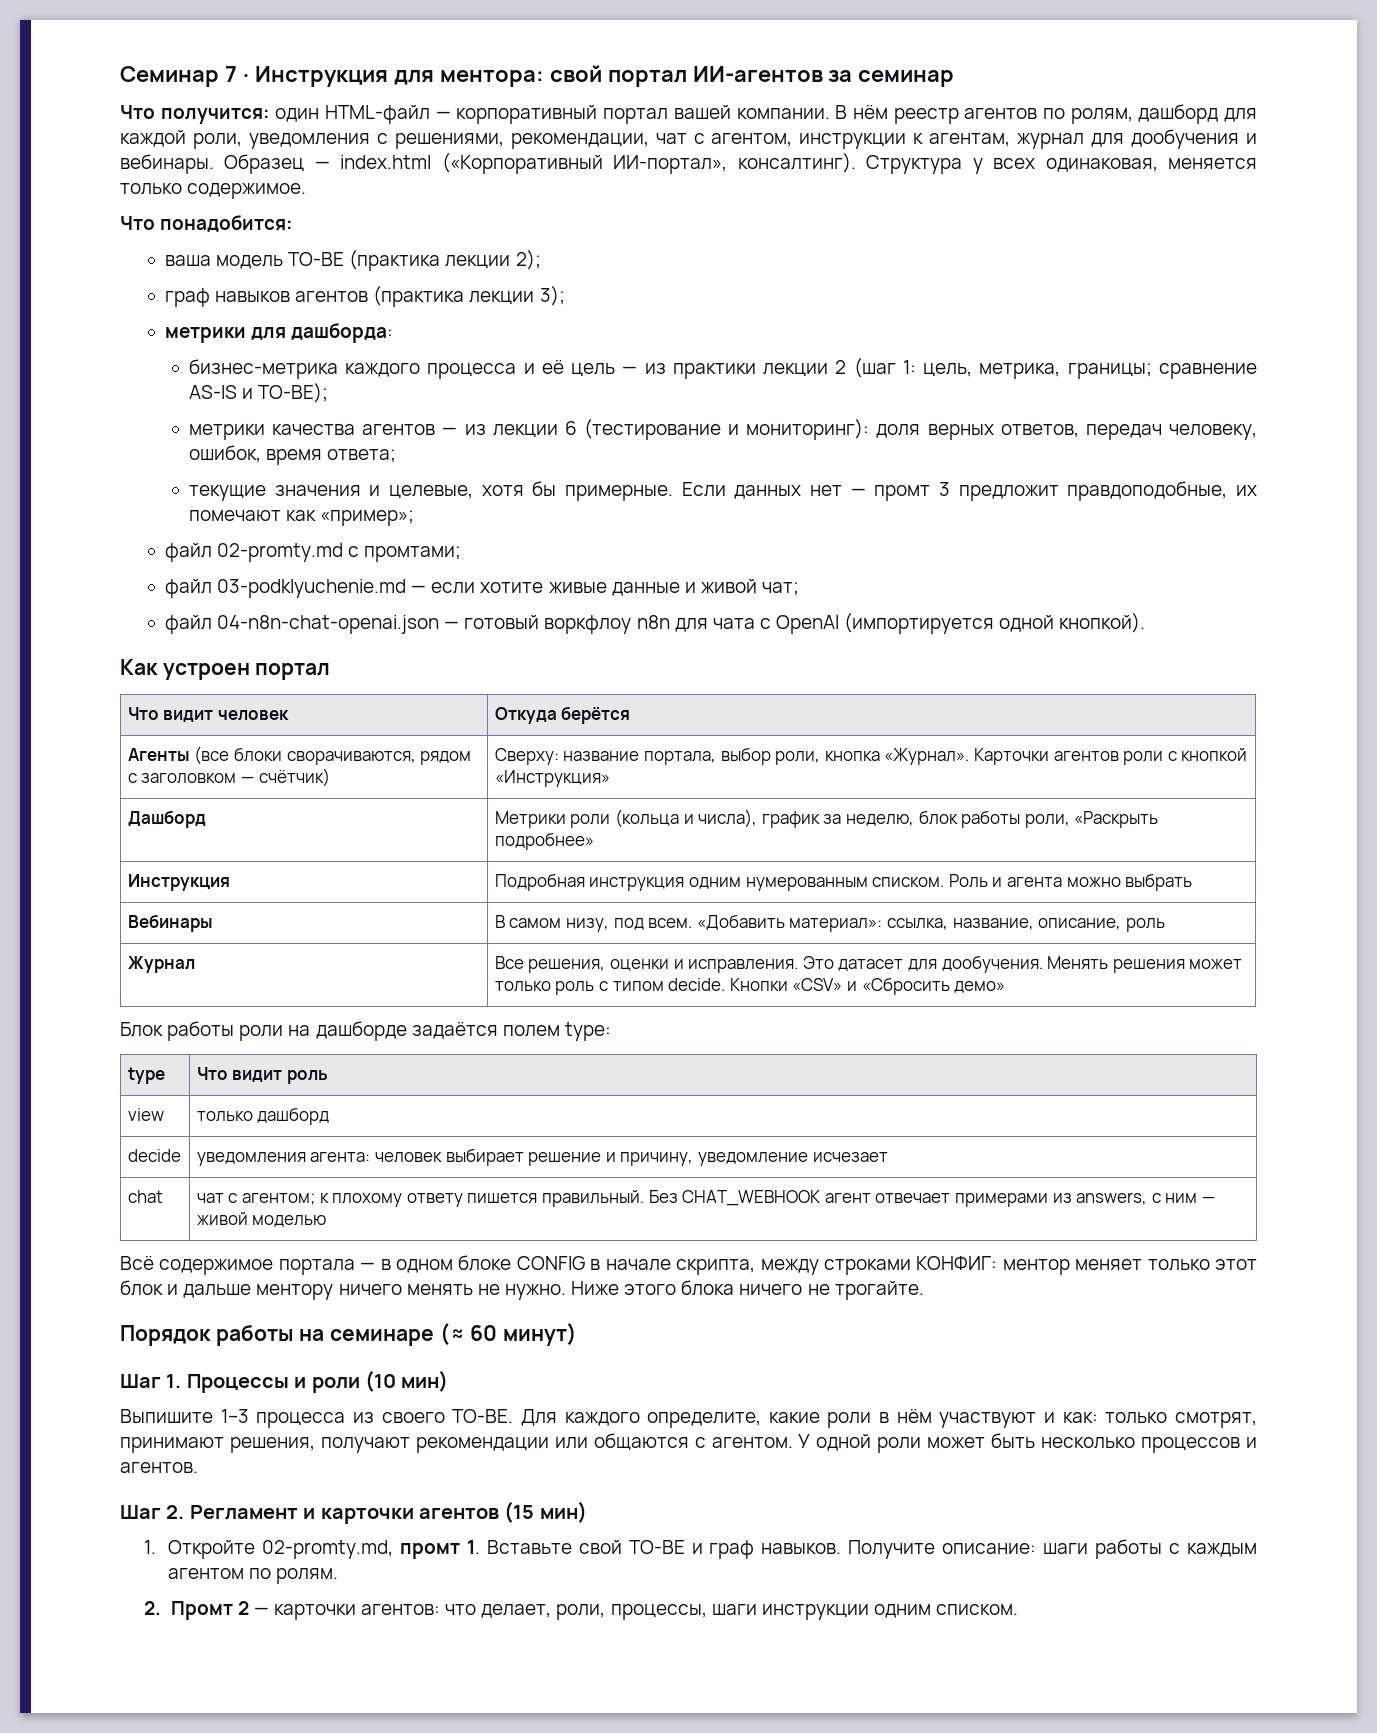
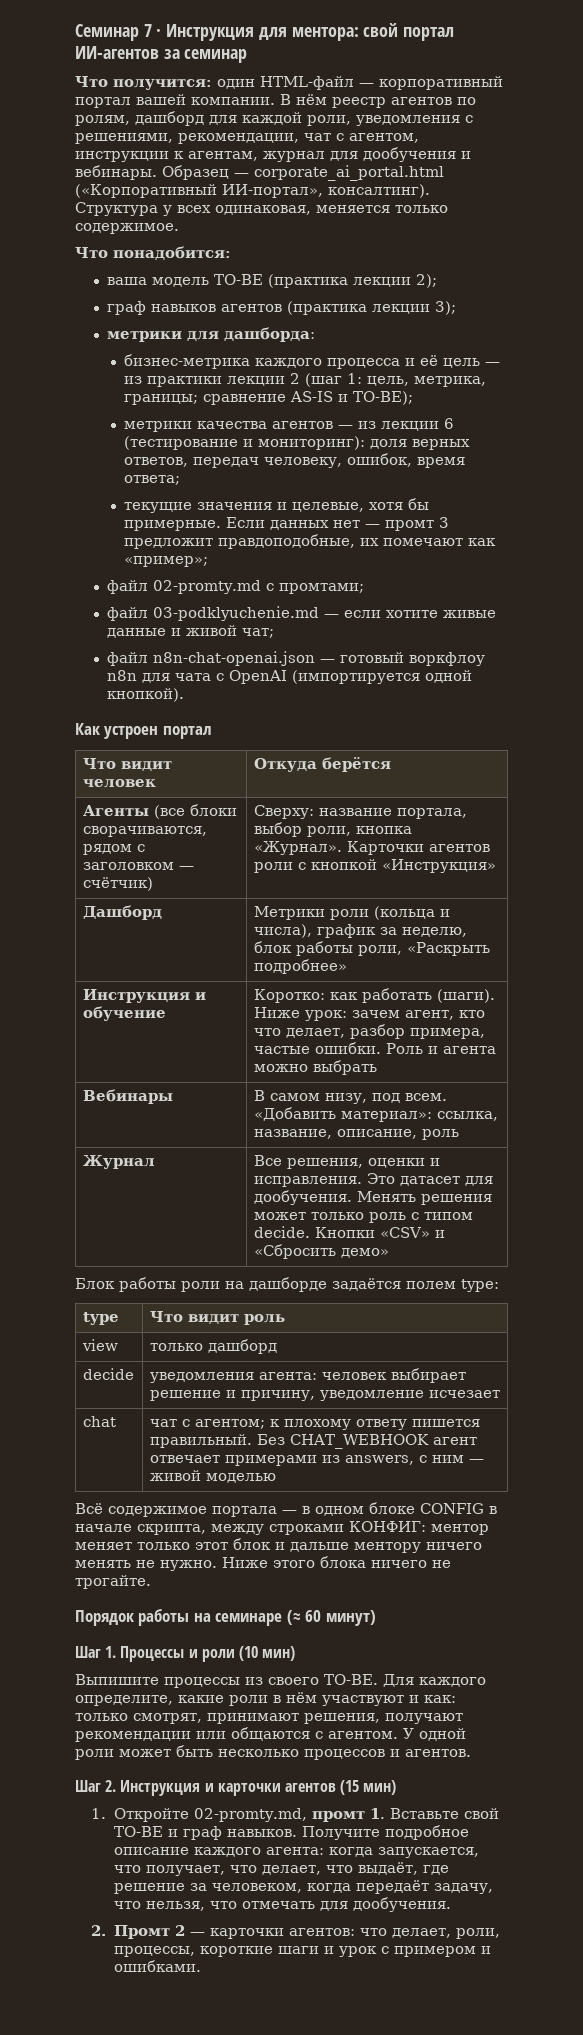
[340,155,432,169] index.html -> [254,165,444,181] corporate_ai_portal.html
[217,615,440,634] 04-n8n-chat-openai.json -> [153,651,316,666] n8n-chat-openai.json
[494,873,945,891] | Подробная инструкция одним нумерованным списком. -> [194,992,206,1000] [82,1006,166,1021] [253,988,495,1003] [253,1007,485,1021] [253,1024,485,1039] [253,1042,381,1054] и обучение | Коротко: как работать (шаги). Ниже урок: зачем агент, кто что делает, разбор примера, частые ошибки.
[220,1409,346,1428] 1–3 процесса -> [164,1677,240,1688] процессы
[189,1505,298,1520] Регламент -> [120,1780,201,1796] Инструкция
[942,1539,1258,1559] [167,1568,339,1584] описание: шаги работы с каждым агентом по ролям. -> [384,1825,469,1840] [113,1847,479,1858] [113,1862,449,1876] [113,1880,493,1894] [113,1897,451,1912] подробное описание каждого агента: когда запускается, что получает, что делает, что выдаёт, где решение за человеком, когда передаёт задачу, что нельзя, что отмечать для дообучения.
[711,1604,1019,1620] шаги инструкции одним списком. -> [199,1946,491,1957] [113,1960,201,1972] короткие шаги и урок с примером и ошибками.

